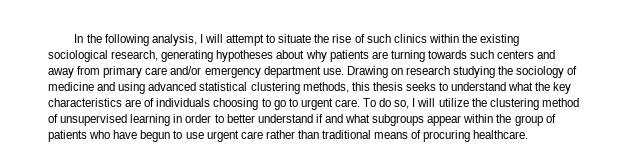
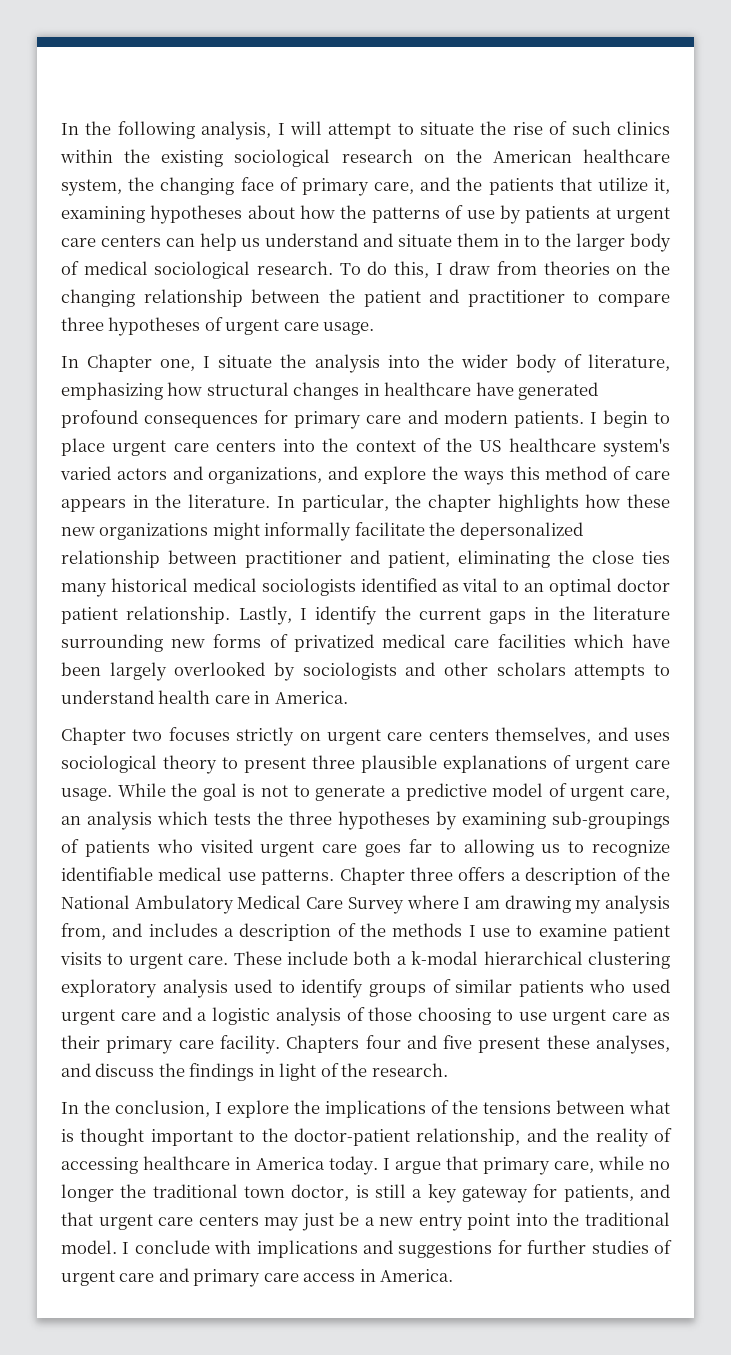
[111,50,556,62] [48,66,578,78] [48,82,572,94] [48,98,579,110] [48,114,556,126] [48,130,529,142] research, generating hypotheses about why patients are turning towards such centers and away from primary care and/or emergency department use. Drawing on research studying the sociology of medicine and using advanced statistical clustering methods, this thesis seeks to understand what the key characteristics are of individuals choosing to go to urgent care. To do so, I will utilize the clustering method of unsupervised learning in order to better understand if and what subgroups appear within the group of patients who have begun to use urgent care rather than traditional means of procuring healthcare. -> [341,149,670,163] [61,177,670,196] [61,205,671,224] [61,233,671,252] [61,261,670,279] [61,289,670,307] [61,317,375,336] [61,354,670,373] [61,382,599,400] [61,410,671,429] [61,438,670,457] [60,466,670,485] [61,494,671,512] [61,522,583,541] [61,550,670,568] [61,578,670,597] [61,606,670,625] [61,634,670,652] [61,662,670,681] [61,690,348,704] [61,727,670,746] [61,755,670,774] [61,783,671,801] [61,811,670,830] [61,839,670,857] [61,867,670,885] [61,895,670,914] [61,923,670,941] [60,951,670,969] [61,979,671,998] [61,1007,670,1026] [61,1035,670,1054] [61,1063,448,1081] [61,1100,670,1118] [61,1128,672,1147] [61,1156,670,1175] [61,1184,670,1203] [61,1212,671,1231] [61,1240,672,1258] [61,1268,454,1287] research on the American healthcare system, the changing face of primary care, and the patients that utilize it, examining hypotheses about how the patterns of use by patients at urgent care centers can help us understand and situate them in to the larger body of medical sociological research. To do this, I draw from theories on the changing relationship between the patient and practitioner to compare three hypotheses of urgent care usage. // In Chapter one, I situate the analysis into the wider body of literature, emphasizing how structural changes in healthcare have generated profound consequences for primary care and modern patients. I begin to place urgent care centers into the context of the US healthcare system's varied actors and organizations, and explore the ways this method of care appears in the literature. In particular, the chapter highlights how these new organizations might informally facilitate the depersonalized relationship between practitioner and patient, eliminating the close ties many historical medical sociologists identified as vital to an optimal doctor patient relationship. Lastly, I identify the current gaps in the literature surrounding new forms of privatized medical care facilities which have been largely overlooked by sociologists and other scholars attempts to understand health care in America. // Chapter two focuses strictly on urgent care centers themselves, and uses sociological theory to present three plausible explanations of urgent care usage. While the goal is not to generate a predictive model of urgent care, an analysis which tests the three hypotheses by examining sub-groupings of patients who visited urgent care goes far to allowing us to recognize identifiable medical use patterns. Chapter three offers a description of the National Ambulatory Medical Care Survey where I am drawing my analysis from, and includes a description of the methods I use to examine patient visits to urgent care. These include both a k-modal hierarchical clustering exploratory analysis used to identify groups of similar patients who used urgent care and a logistic analysis of those choosing to use urgent care as their primary care facility. Chapters four and five present these analyses, and discuss the findings in light of the research. // In the conclusion, I explore the implications of the tensions between what is thought important to the doctor-patient relationship, and the reality of accessing healthcare in America today. I argue that primary care, while no longer the traditional town doctor, is still a key gateway for patients, and that urgent care centers may just be a new entry point into the traditional model. I conclude with implications and suggestions for further studies of urgent care and primary care access in America.

